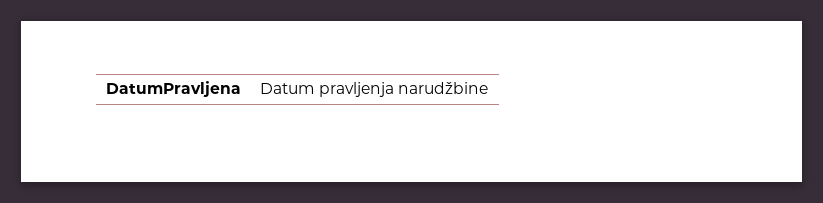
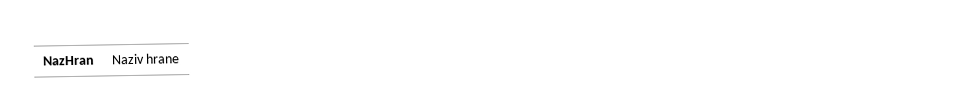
[105,81,241,97] [260,82,488,97] DatumPravljena | Datum pravljenja narudžbine -> [42,55,95,66] [110,53,181,65] NazHran | Naziv hrane

